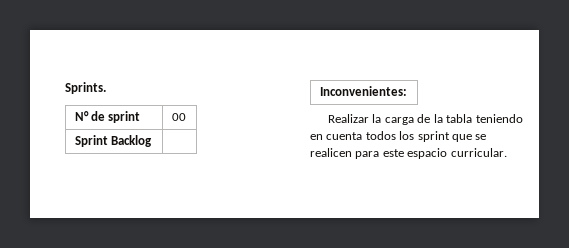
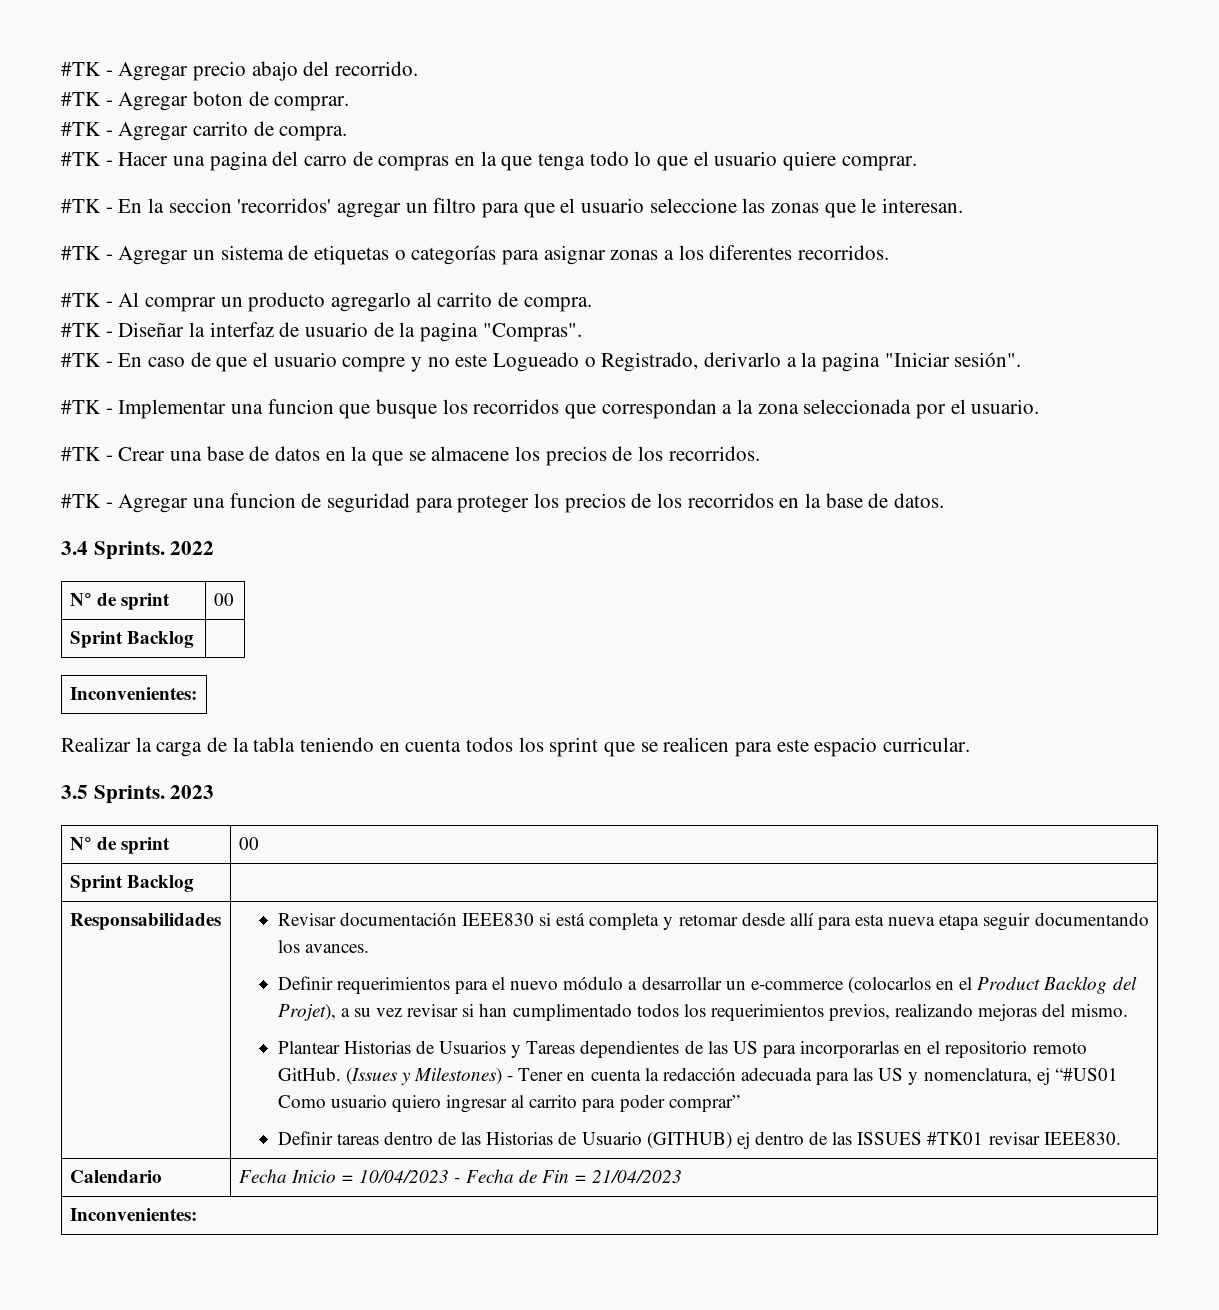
[65,82,106,94] Sprints. -> [61,61,419,81] [61,91,350,111] [61,121,348,141] [61,151,917,171] [61,198,964,218] [61,245,890,265] [61,292,592,312] [61,322,582,342] [61,352,1022,372] [61,399,1040,419] [61,446,760,466] [61,493,945,513] [61,541,215,560] #TK - Agregar precio abajo del recorrido. // #TK - Agregar boton de comprar. // #TK - Agregar carrito de compra. // #TK - Hacer una pagina del carro de compras en la que tenga todo lo que el usuario quiere comprar. // #TK - En la seccion 'recorridos' agregar un filtro para que el usuario seleccione las zonas que le interesan. // #TK - Agregar un sistema de etiquetas o categorías para asignar zonas a los diferentes recorridos. // #TK - Al comprar un producto agregarlo al carrito de compra. // #TK - Diseñar la interfaz de usuario de la pagina "Compras". // #TK - En caso de que el usuario compre y no este Logueado o Registrado, derivarlo a la pagina "Iniciar sesión". // #TK - Implementar una funcion que busque los recorridos que correspondan a la zona seleccionada por el usuario. // #TK - Crear una base de datos en la que se almacene los precios de los recorridos. // #TK - Agregar una funcion de seguridad para proteger los precios de los recorridos en la base de datos. // 3.4 Sprints. 2022
(507, 152) none -> [61,785,215,804] [69,837,171,854] [238,837,259,850] [69,875,194,892] [69,913,221,930] [277,912,1149,931] [277,940,369,953] [277,976,1137,994] [277,1003,1128,1021] [277,1040,1087,1058] [277,1067,1118,1085] [277,1094,740,1113] [277,1131,1121,1149] [69,1170,162,1183] [238,1169,683,1183] [69,1208,197,1221] // 3.5 Sprints. 2023 // N° de sprint | 00 // Sprint Backlog | // Responsabilidades | Revisar documentación IEEE830 si está completa y retomar desde allí para esta nueva etapa seguir documentando los avances. // Definir requerimientos para el nuevo módulo a desarrollar un e-commerce (colocarlos en el Product Backlog del Projet), a su vez revisar si han cumplimentado todos los requerimientos previos, realizando mejoras del mismo. // Plantear Historias de Usuarios y Tareas dependientes de las US para incorporarlas en el repositorio remoto GitHub. (Issues y Milestones) - Tener en cuenta la redacción adecuada para las US y nomenclatura, ej “#US01 Como usuario quiero ingresar al carrito para poder comprar” // Definir tareas dentro de las Historias de Usuario (GITHUB) ej dentro de las ISSUES #TK01 revisar IEEE830. // Calendario | Fecha Inicio = 10/04/2023 - Fecha de Fin = 21/04/2023 // Inconvenientes:

